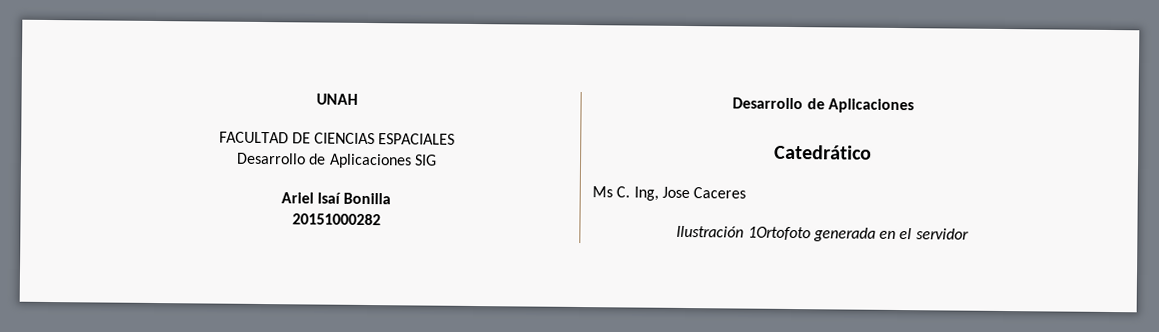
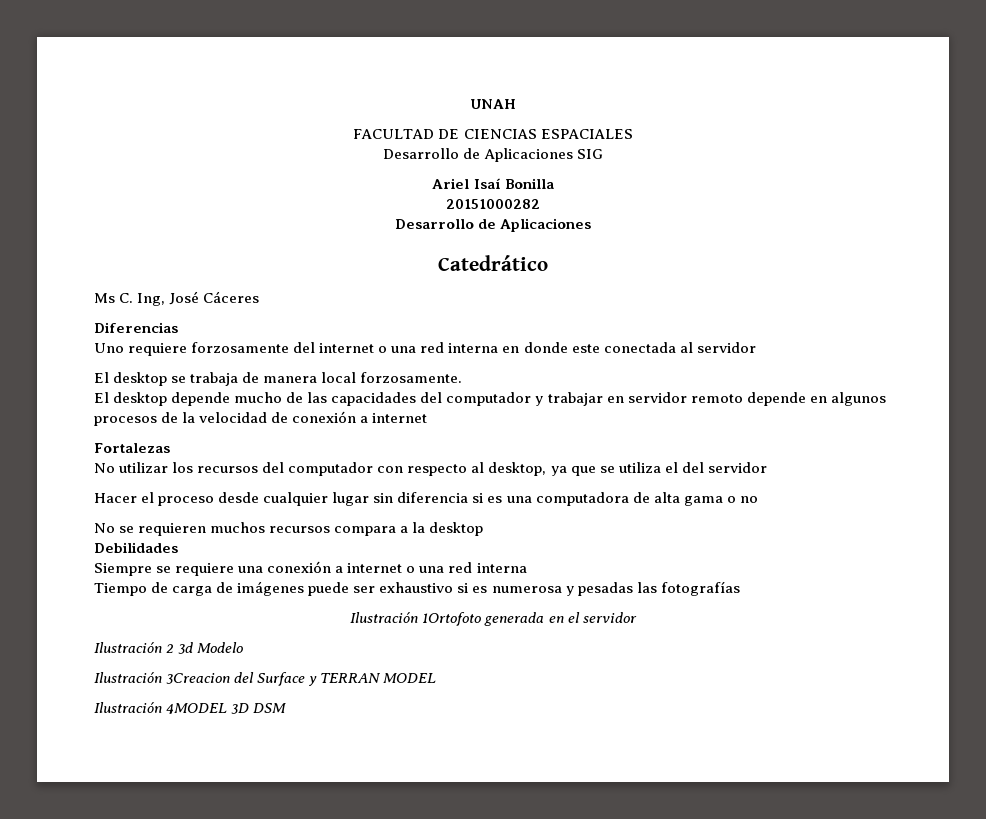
[661,186,747,199] Jose Caceres -> [169,291,260,305] [94,322,178,333] [94,342,756,356] [94,372,463,386] [94,392,886,406] [94,411,428,426] [94,443,170,453] [94,462,767,476] [94,492,758,506] [94,522,484,536] [94,542,178,553] [94,561,527,576] [94,581,740,596] José Cáceres // Diferencias // Uno requiere forzosamente del internet o una red interna en donde este conectada al servidor // El desktop se trabaja de manera local forzosamente. // El desktop depende mucho de las capacidades del computador y trabajar en servidor remoto depende en algunos procesos de la velocidad de conexión a internet // Fortalezas // No utilizar los recursos del computador con respecto al desktop, ya que se utiliza el del servidor // Hacer el proceso desde cualquier lugar sin diferencia si es una computadora de alta gama o no // No se requieren muchos recursos compara a la desktop // Debilidades // Siempre se requiere una conexión a internet o una red interna // Tiempo de carga de imágenes puede ser exhaustivo si es numerosa y pesadas las fotografías
(969, 234) none -> [94,642,244,654] [94,672,437,686] [94,702,287,714] // Ilustración 2 3d Modelo // Ilustración 3Creacion del Surface y TERRAN MODEL // Ilustración 4MODEL 3D DSM

